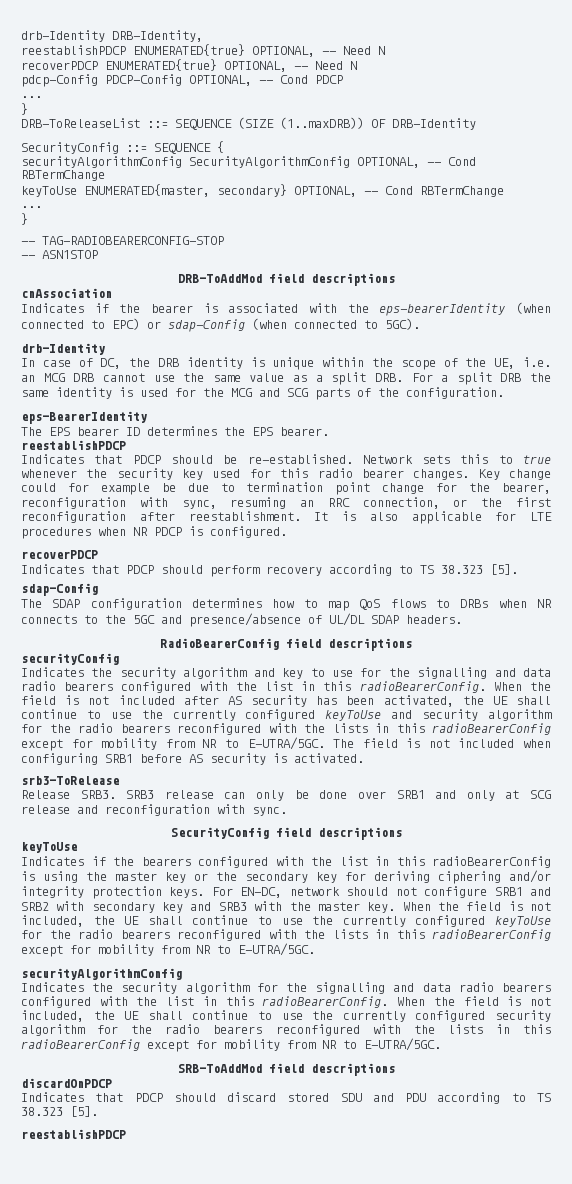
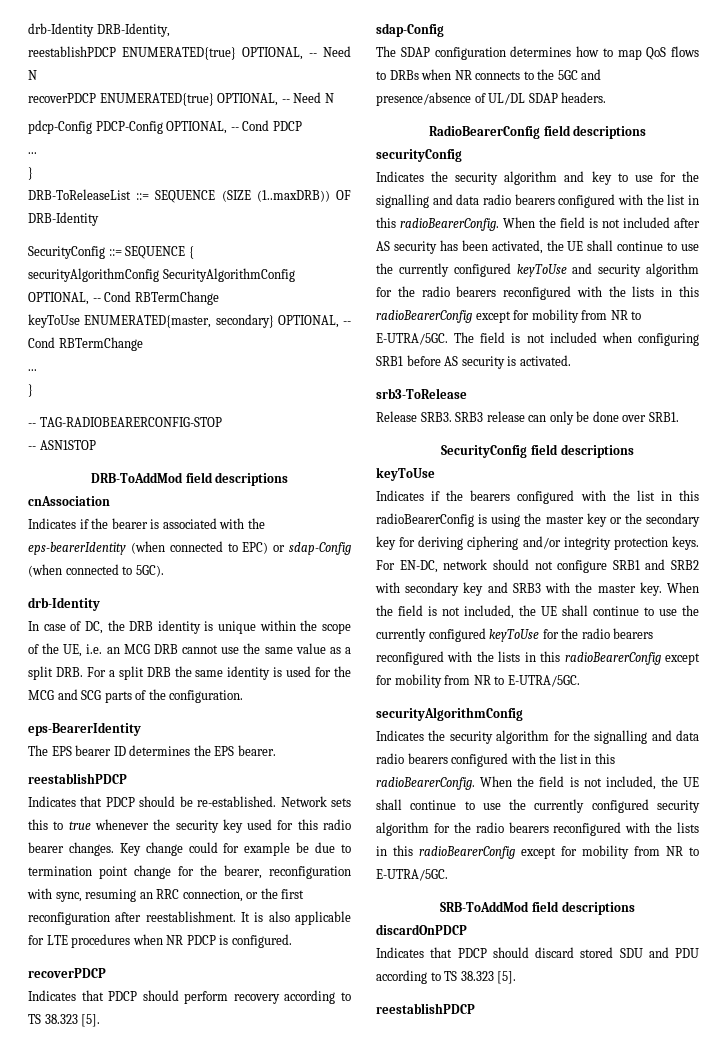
[396,790,552,801] [21,804,287,816] SRB1 and only at SCG release and reconfiguration with sync. -> [648,412,679,422] SRB1.

